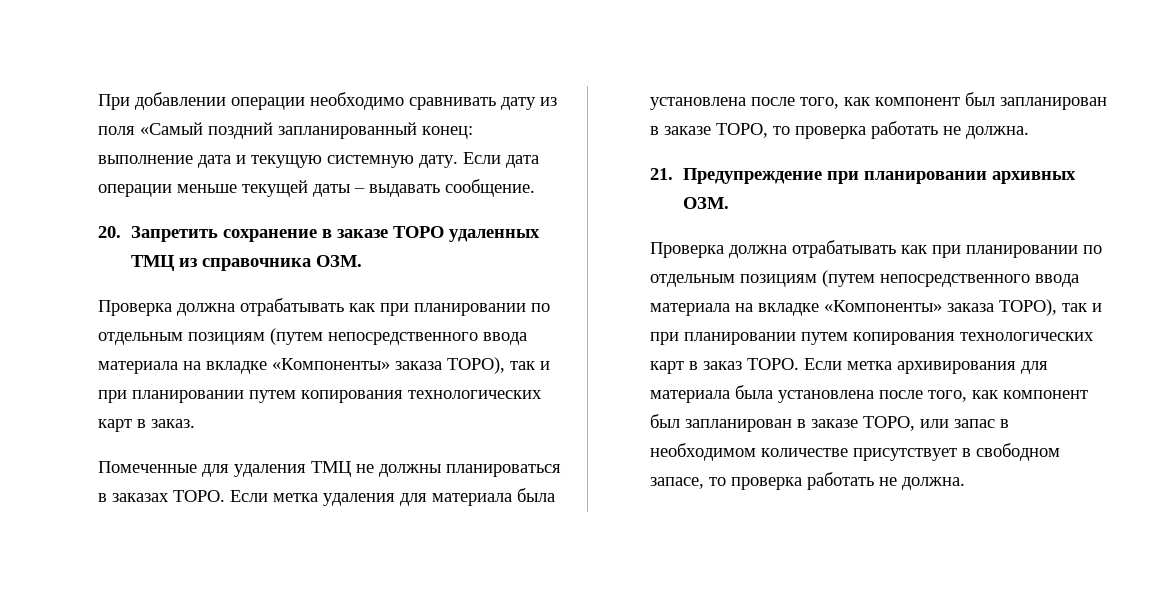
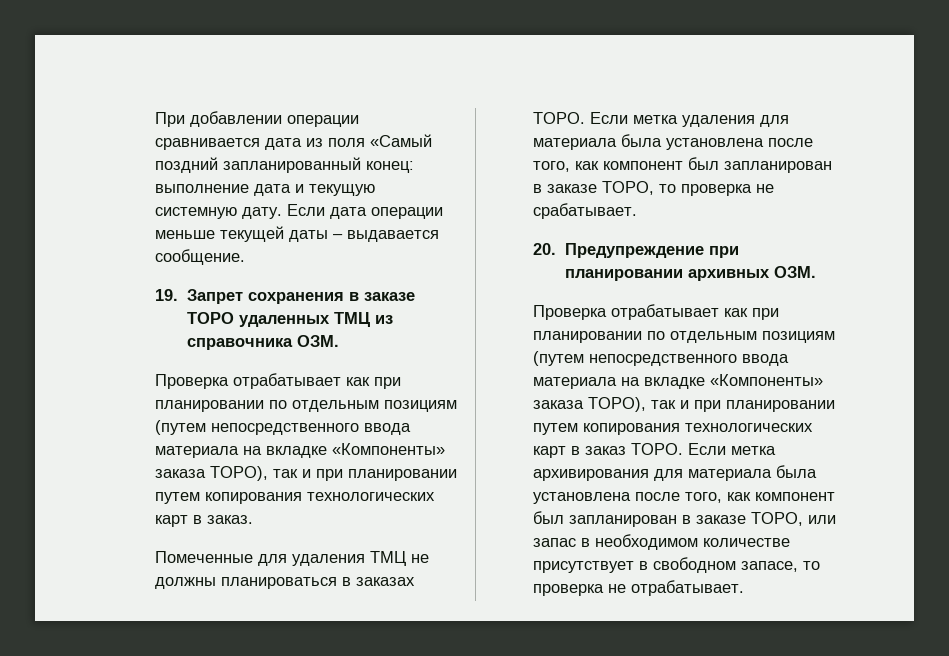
[310,92,537,110] необходимо сравнивать дату -> [155,138,303,150] сравнивается дата
[369,184,441,197] выдавать -> [347,230,440,242] выдавается
[98,226,317,242] 20. Запретить сохранение -> [155,289,344,304] 19. Запрет сохранения
[177,298,345,316] должна отрабатывать -> [233,373,342,389] отрабатывает
[871,121,1030,139] [650,168,674,180] работать не должна. // 21. -> [756,184,775,193] [533,203,638,219] [533,243,557,255] не срабатывает. // 20.
[729,240,897,258] должна отрабатывать -> [611,304,720,320] отрабатывает
[807,472,966,490] работать не должна. -> [608,580,745,596] не отрабатывает.

